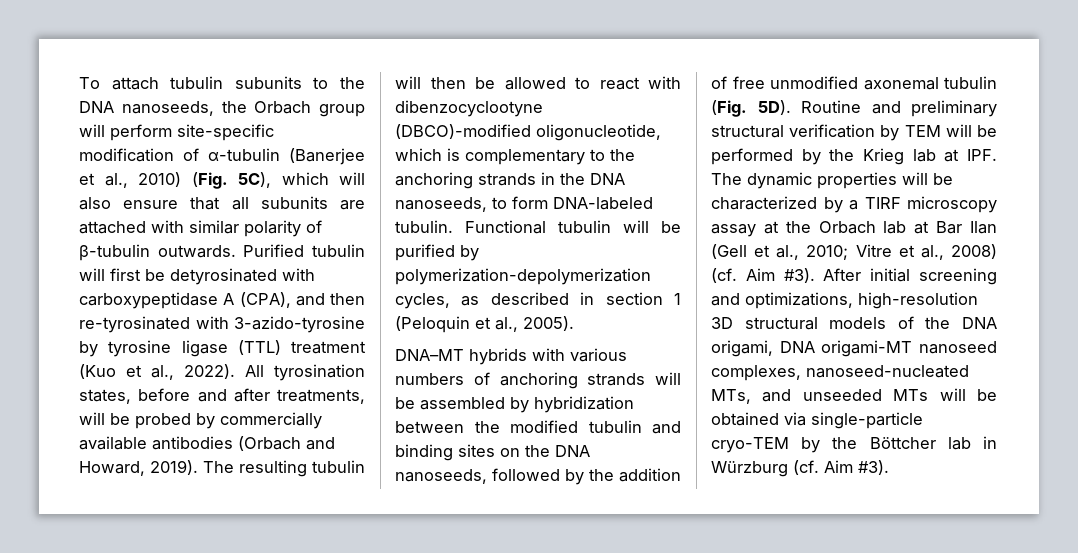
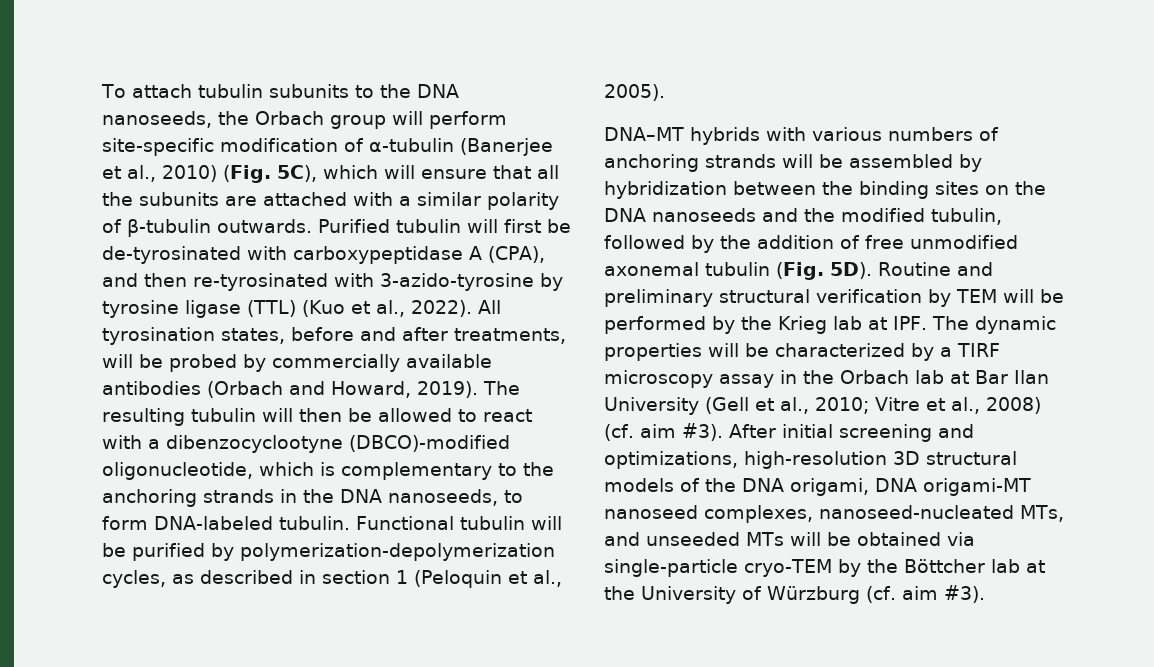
[79,197,111,210] also -> (415, 172) none
(249, 203) none -> [102,192,133,206] the
(184, 226) none -> [399,196,411,206] a
[170,268,277,285] detyrosinated -> [102,246,241,264] de-tyrosinated
[291,341,366,354] treatment -> (296, 308) none
(681, 82) none -> [148,439,160,449] a
[510,420,681,434] modified tubulin and -> (853, 188) none
[395,469,487,484] nanoseeds, -> [652,208,1002,225] nanoseeds and the modified tubulin,
[763,221,779,234] at -> [780,370,797,384] in
(997, 227) none -> [604,397,699,415] University
[745,268,775,281] Aim -> [639,424,676,438] aim
[983,436,997,449] in -> [1025,560,1045,573] [604,586,762,604] at the University of
[824,460,853,473] Aim -> [901,586,938,600] aim

